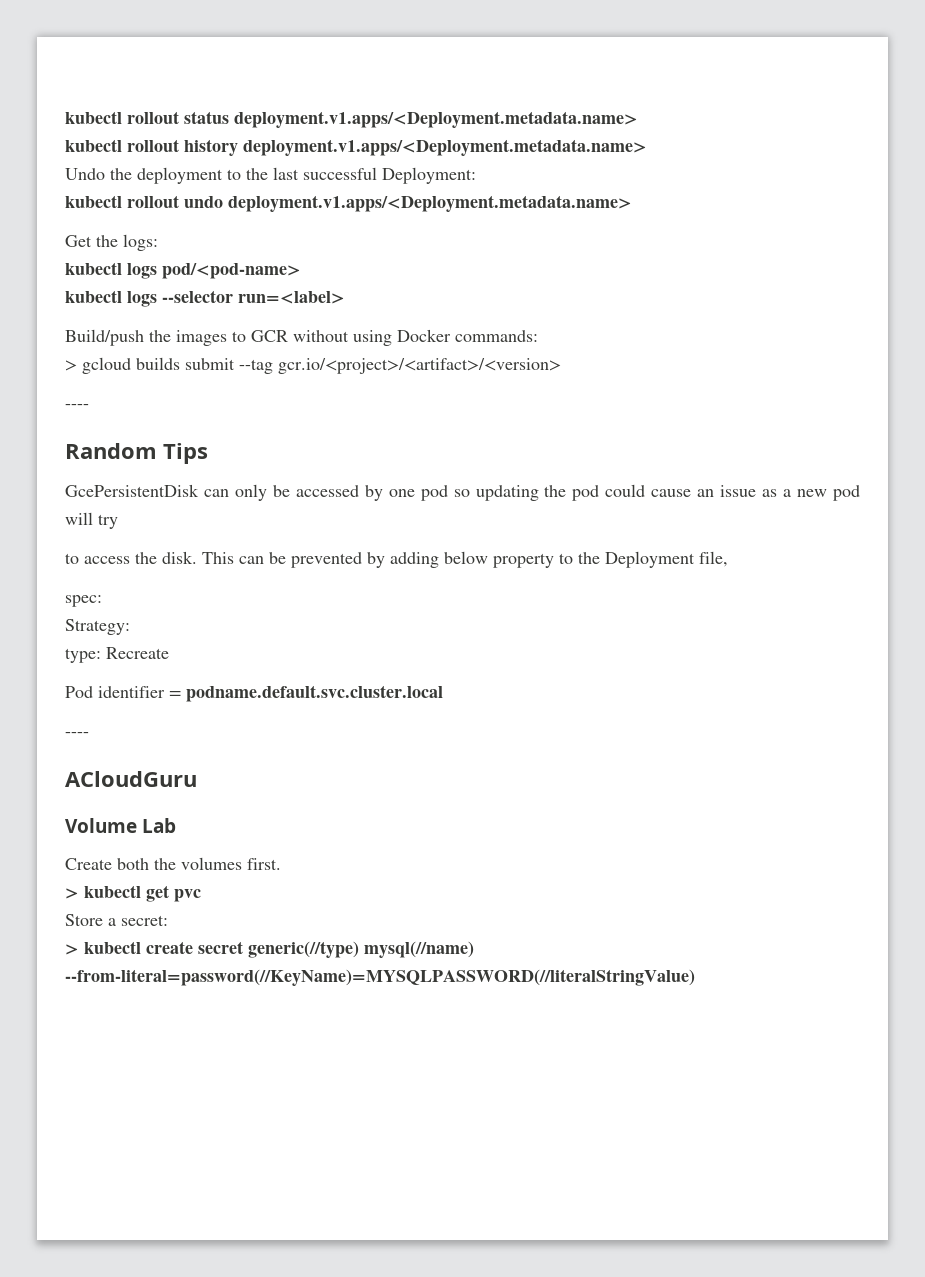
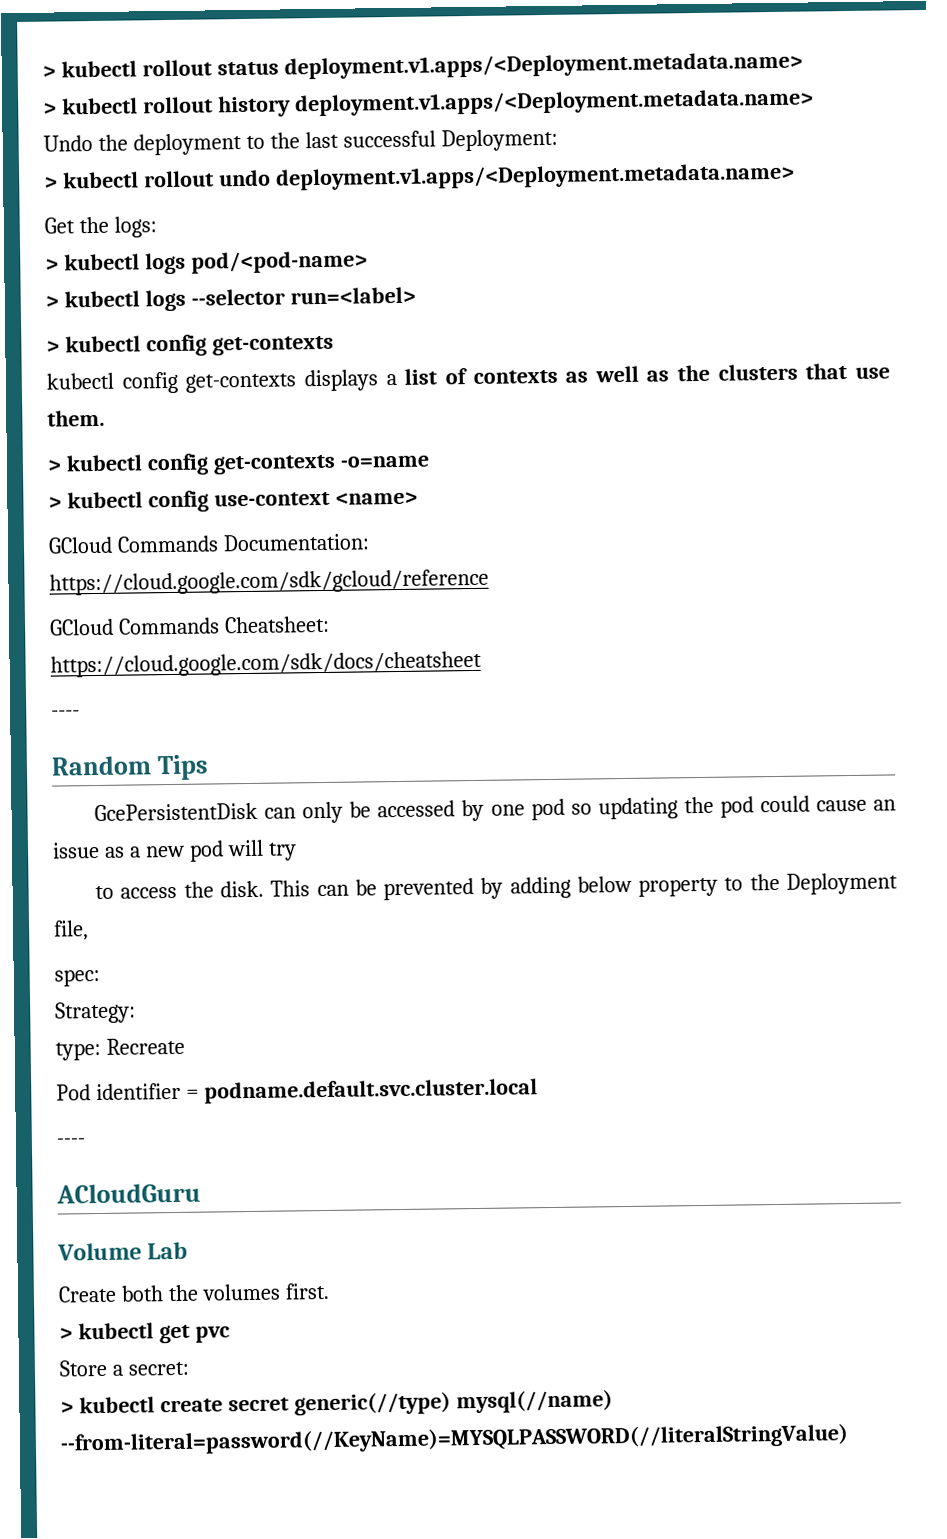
(65, 117) none -> [42,65,56,78] >
(638, 119) none -> [43,102,57,115] >
(476, 175) none -> [44,176,58,189] >
(158, 242) none -> [45,258,59,271] >
(301, 271) none -> [45,295,59,308] >
[65,329,538,346] [65,357,561,374] Build/push the images to GCR without using Docker commands: // > gcloud builds submit --tag gcr.io/<project>/<artifact>/<version> -> [46,334,334,357] [46,363,890,394] [47,409,105,427] [47,453,429,476] [48,490,418,513] [48,533,370,554] [49,568,489,596] [49,615,330,636] [50,650,482,678] > kubectl config get-contexts // kubectl config get-contexts displays a list of contexts as well as the clusters that use them. // > kubectl config get-contexts -o=name // > kubectl config use-context <name> // GCloud Commands Documentation: // https://cloud.google.com/sdk/gcloud/reference // GCloud Commands Cheatsheet: // https://cloud.google.com/sdk/docs/cheatsheet

